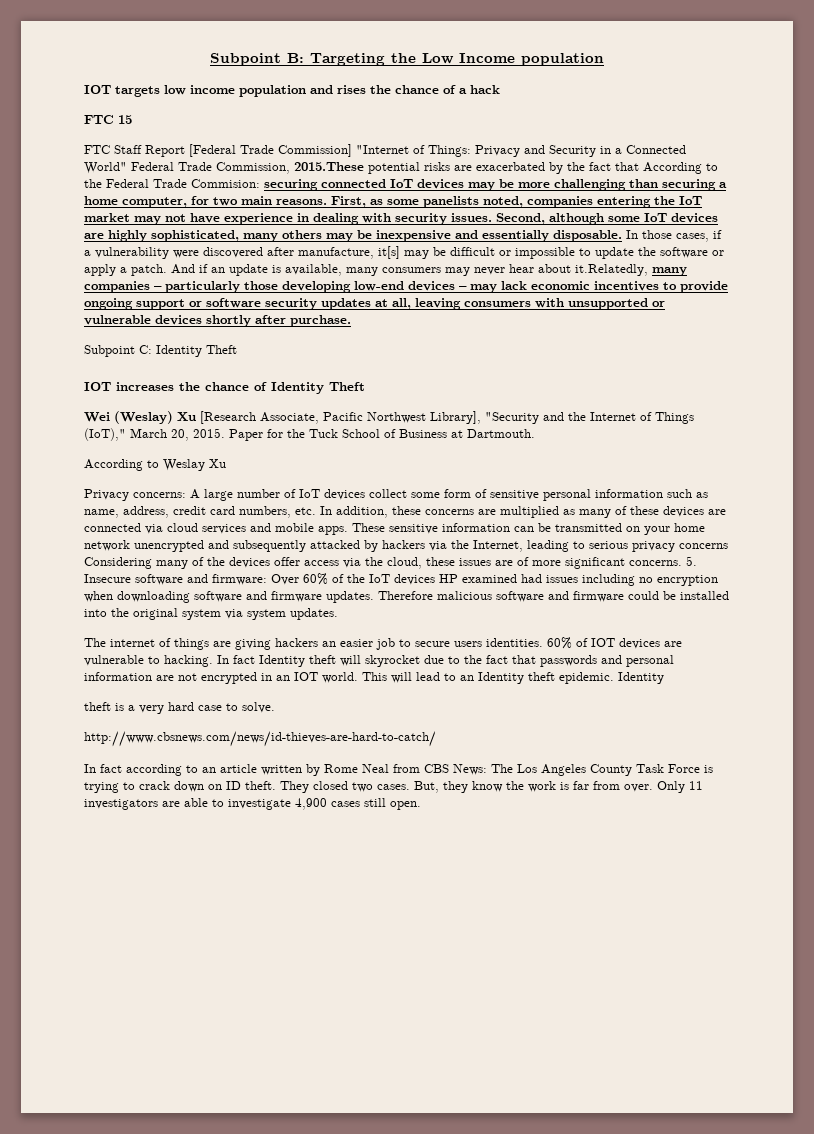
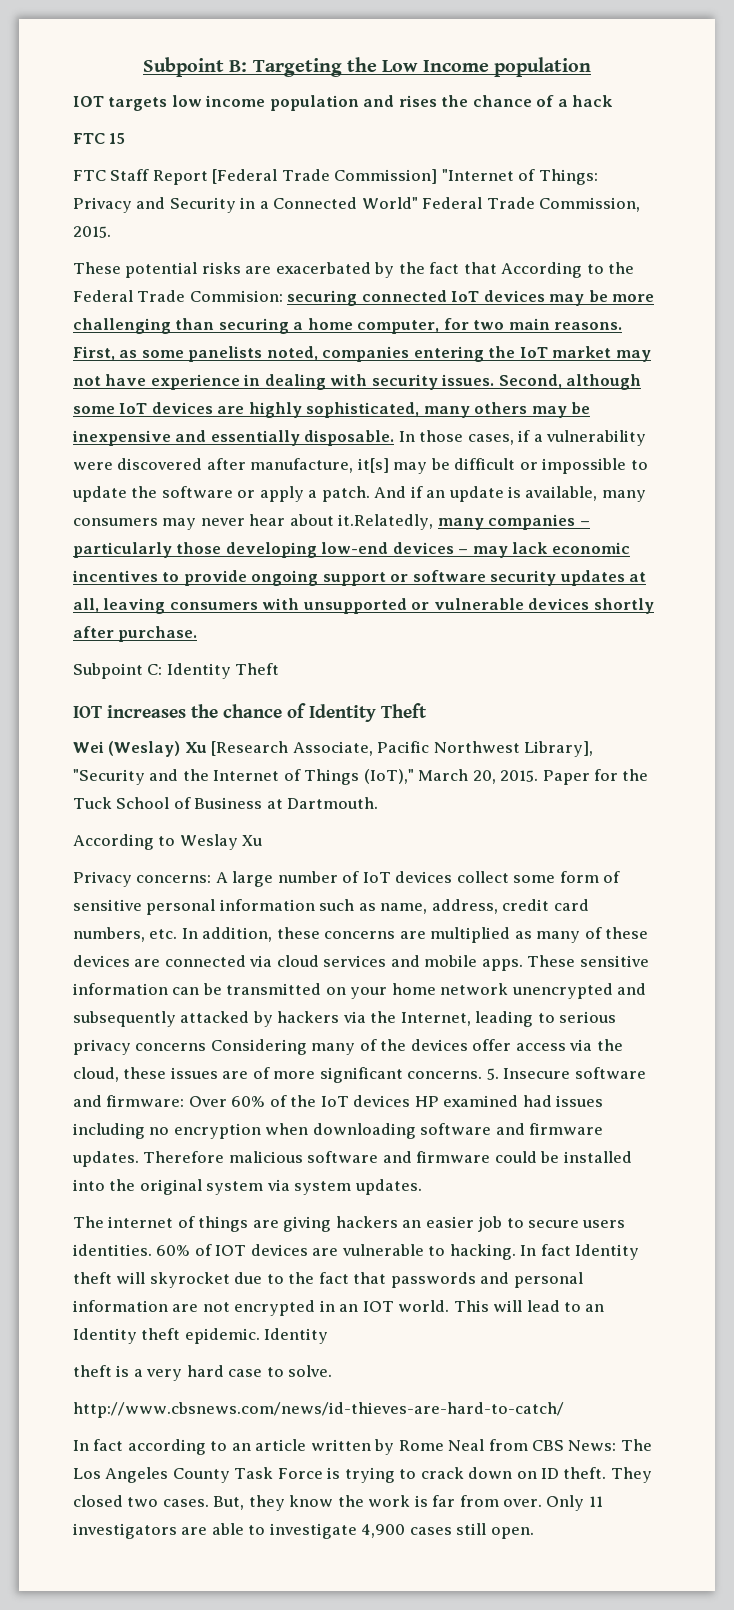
[294,162,364,171] 2015.These -> [73,226,111,238] [73,262,121,274] 2015. // These

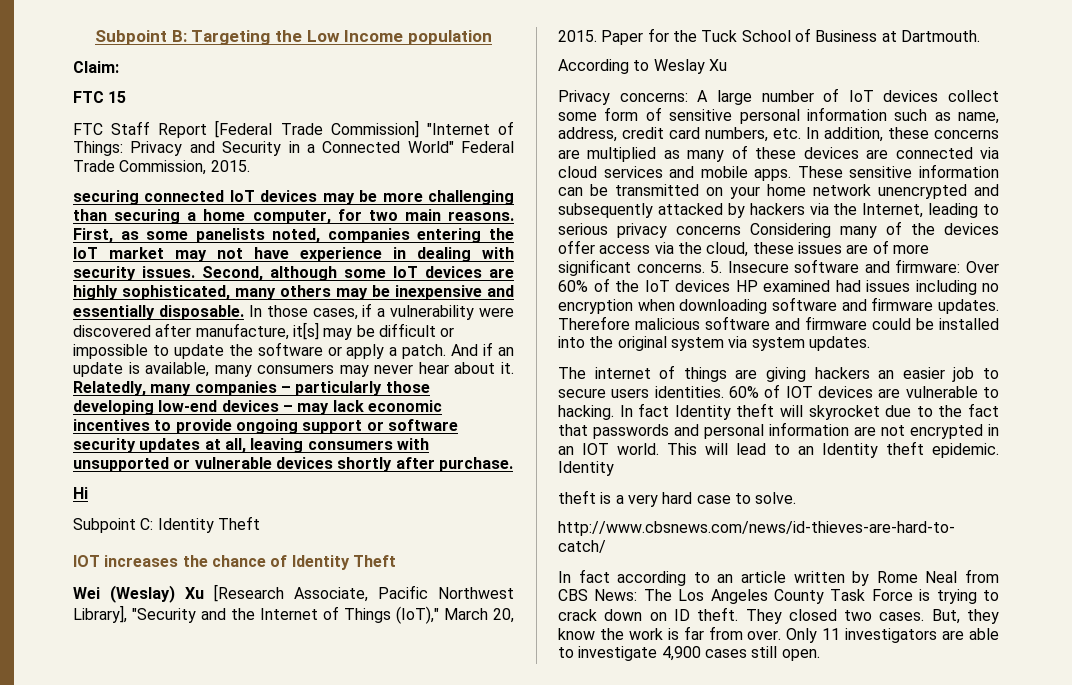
[73,95,614,111] IOT targets low income population and rises the chance of a hack -> [73,61,119,73] Claim:
[73,262,635,278] [73,290,283,302] These potential risks are exacerbated by the fact that According to the Federal Trade Commision: -> (250, 166) none
[338,514,434,530] it.Relatedly, -> [500,362,514,374] [73,381,146,396] it. Relatedly,
(198, 634) none -> [73,487,88,499] // Hi

